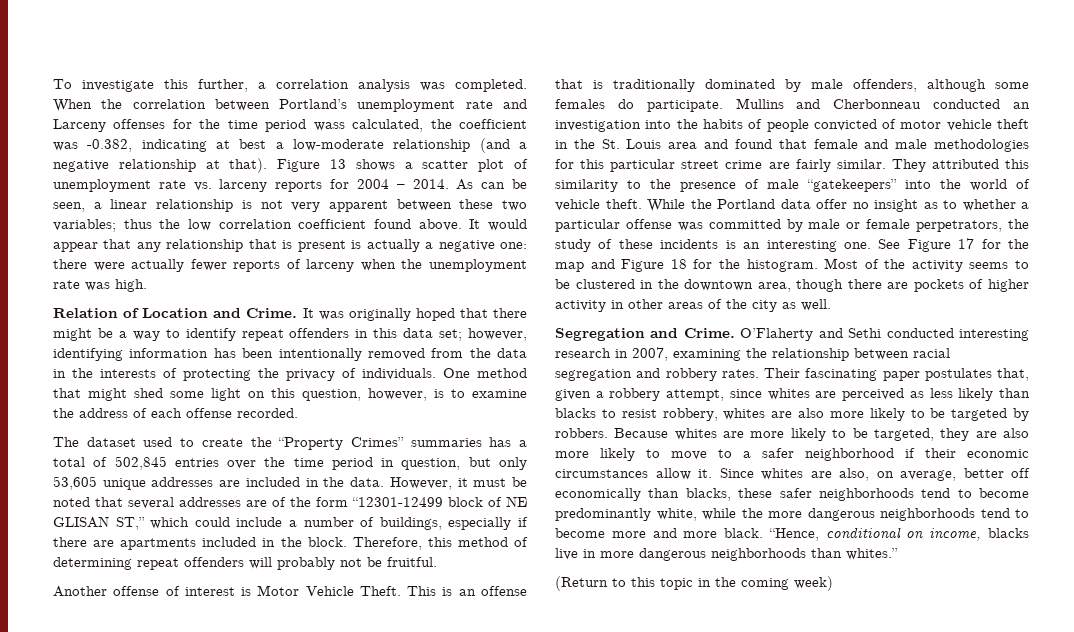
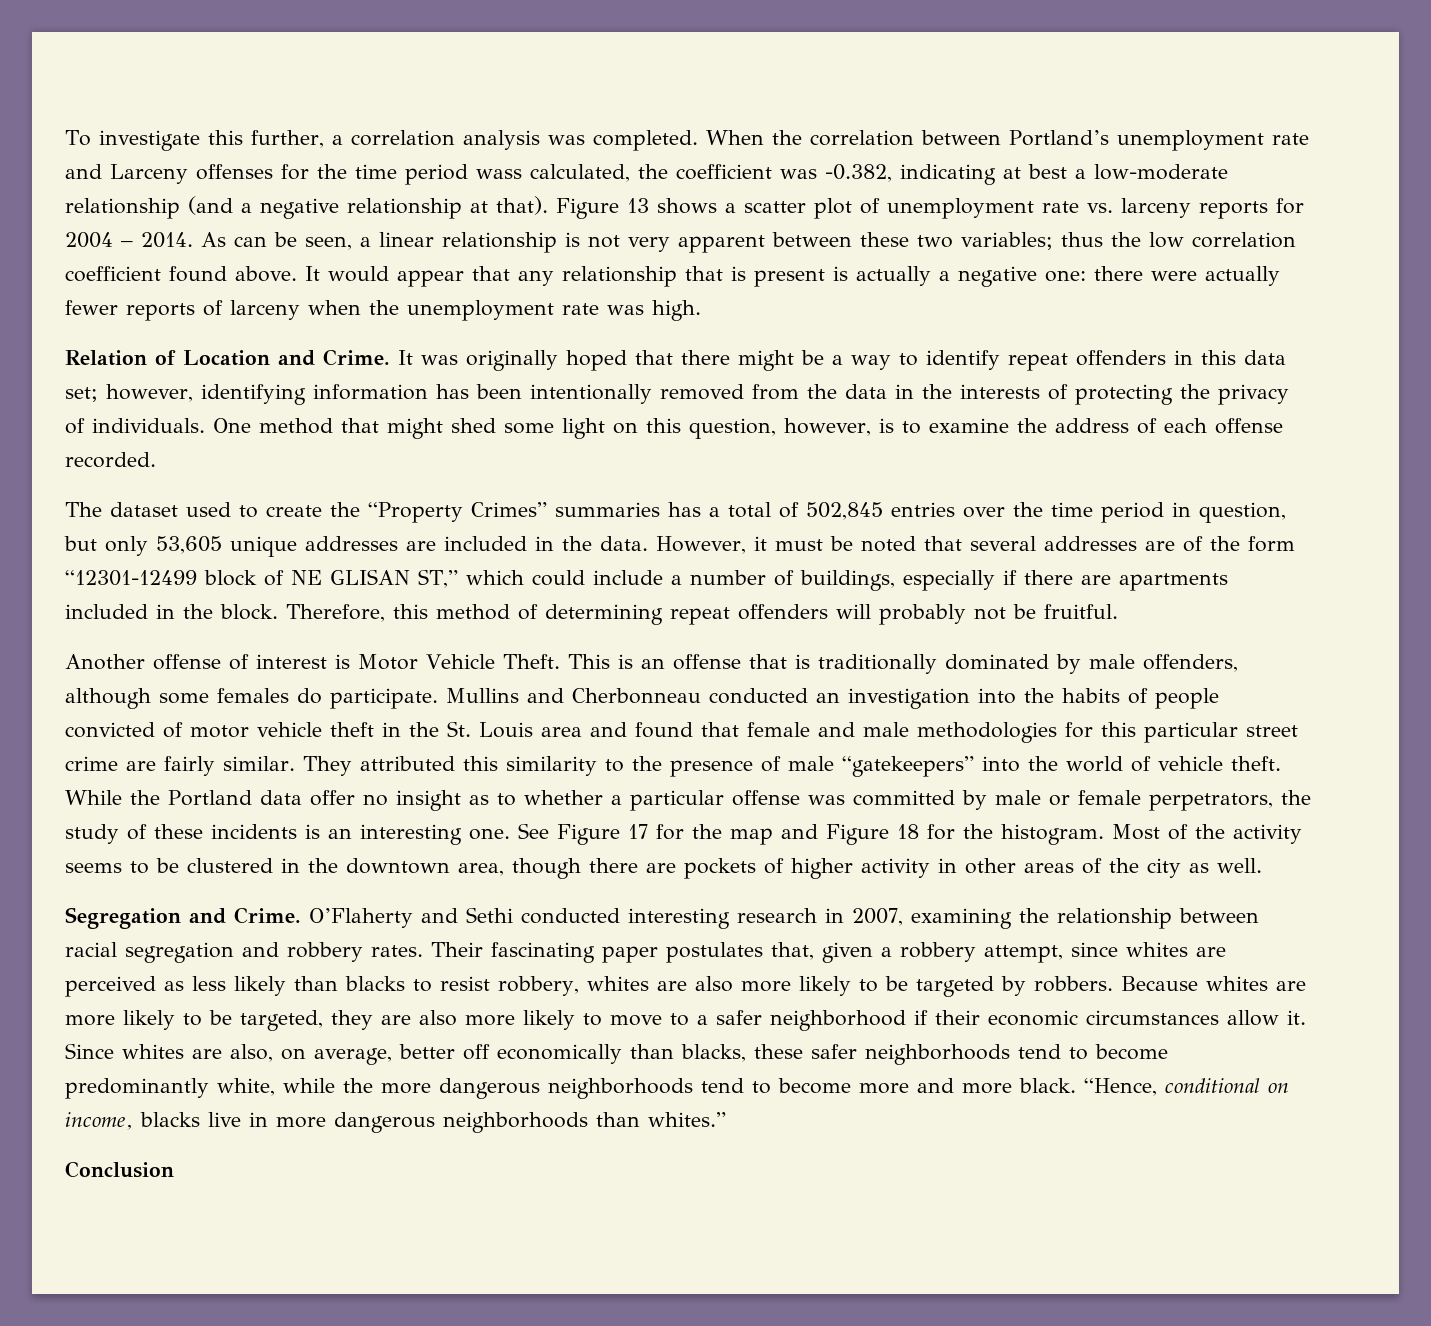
[555,576,833,591] (Return to this topic in the coming week) -> [65,1161,174,1178] Conclusion

